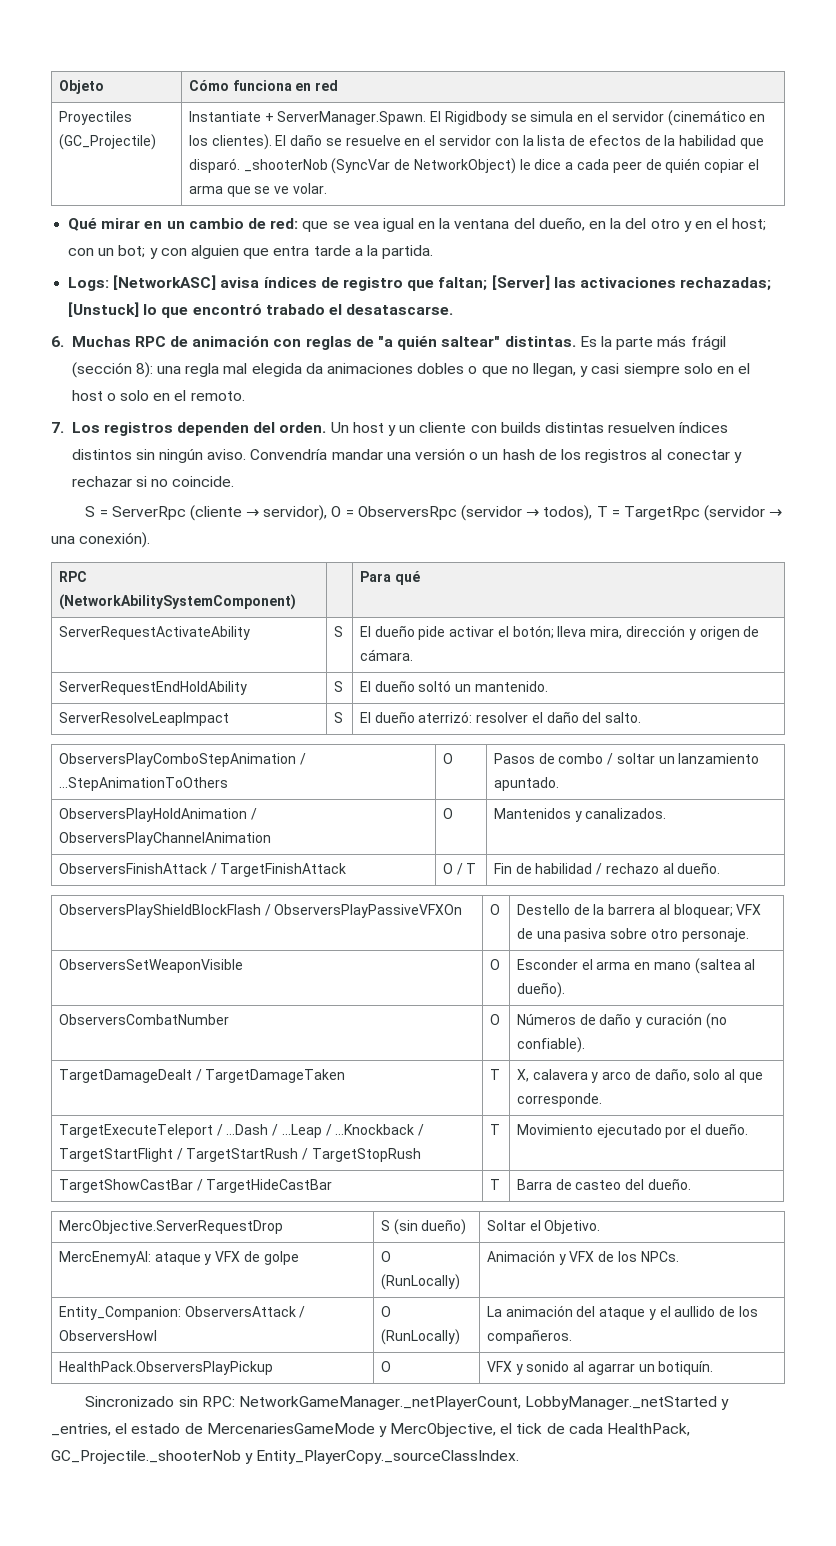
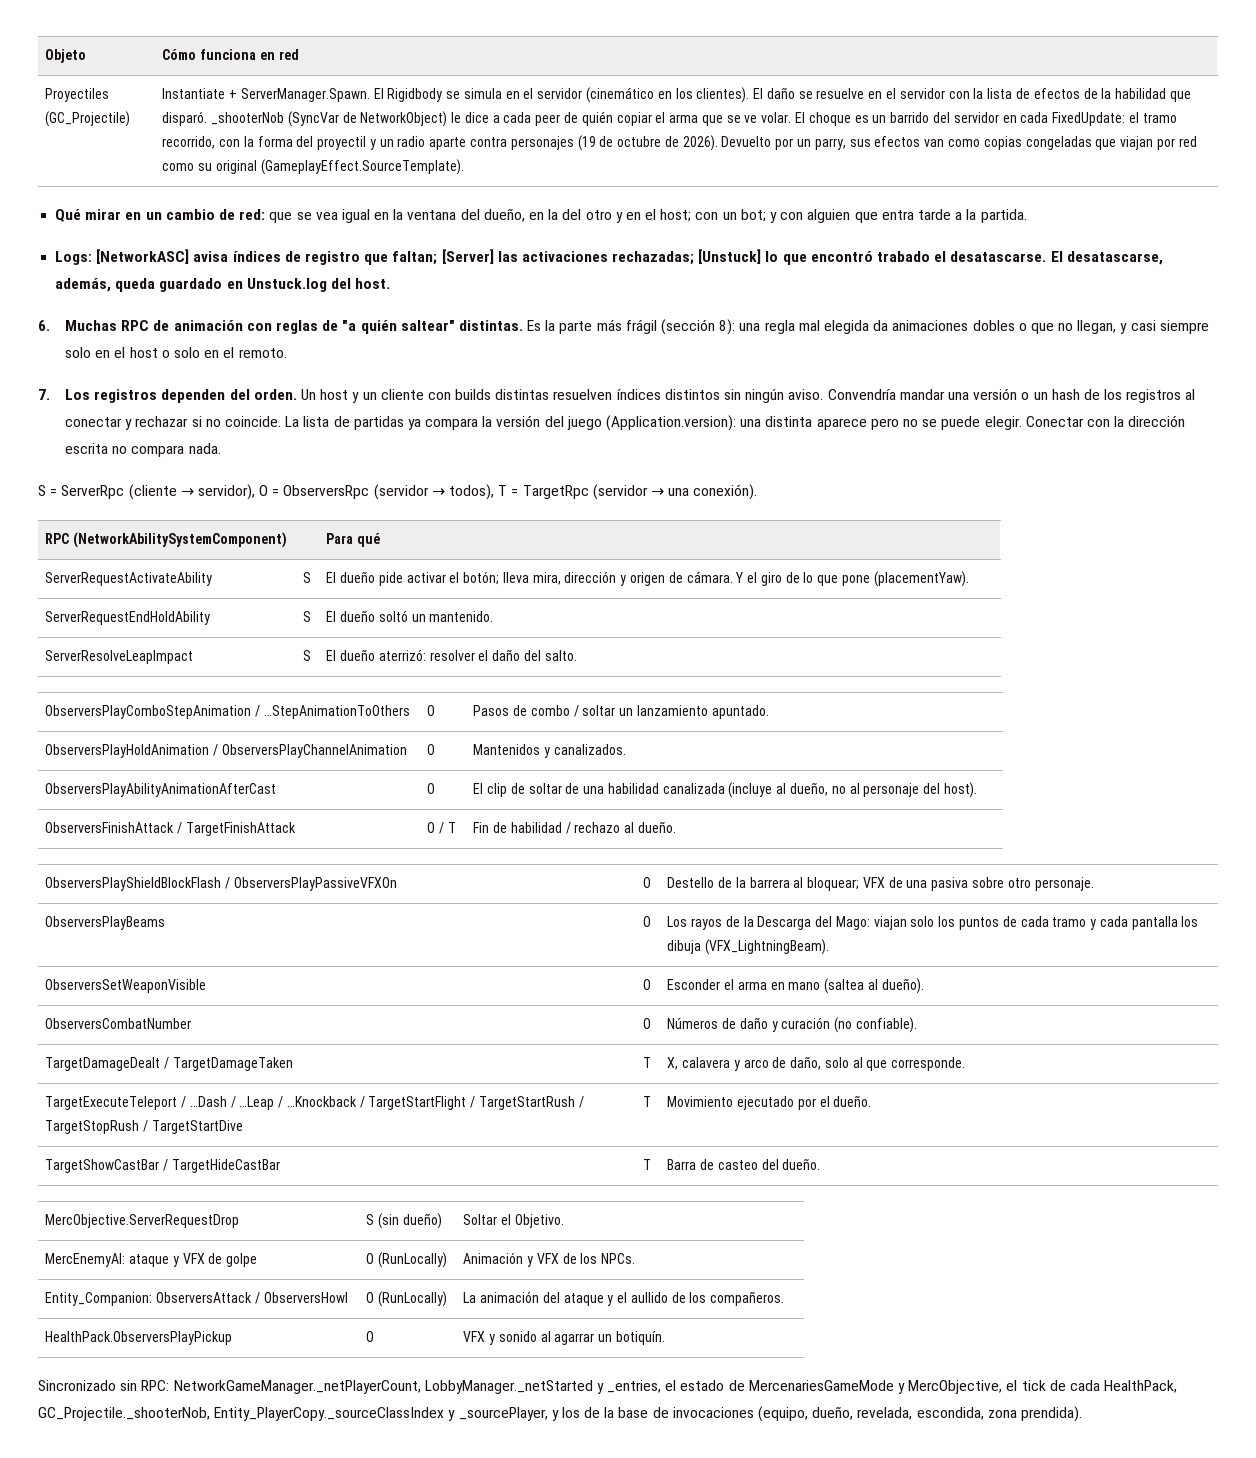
(327, 188) none -> [795,112,1177,126] [162,135,1197,151] [162,159,464,175] El choque es un barrido del servidor en cada FixedUpdate: el tramo recorrido, con la forma del proyectil y un radio aparte contra personajes (19 de octubre de 2026). Devuelto por un parry, sus efectos van como copias congeladas que viajan por red como su original (GameplayEffect.SourceTemplate).
(454, 309) none -> [1050,251,1163,265] [55,278,391,292] El desatascarse, además, queda guardado en Unstuck.log del host.
(235, 481) none -> [285,415,1186,431] [65,443,221,457] La lista de partidas ya compara la versión del juego (Application.version): una distinta aparece pero no se puede elegir. Conectar con la dirección escrita no compara nada.
(413, 655) none -> [735,571,969,587] Y el giro de lo que pone (placementYaw).
(667, 813) none -> [45,783,277,797] [427,783,436,794] [473,782,977,798] // ObserversPlayAbilityAnimationAfterCast | O | El clip de soltar de una habilidad canalizada (incluye al dueño, no al personaje del host).
(749, 935) none -> [45,916,166,930] [643,916,652,927] [667,916,1199,930] [667,939,829,955] // ObserversPlayBeams | O | Los rayos de la Descarga del Mago: viajan solo los puntos de cada tramo y cada pantalla los dibuja (VFX_LightningBeam).
(421, 1155) none -> [142,1120,243,1134] / TargetStartDive
[51,1450,520,1464] GC_Projectile._shooterNob y Entity_PlayerCopy._sourceClassIndex. -> [38,1406,1082,1422] GC_Projectile._shooterNob, Entity_PlayerCopy._sourceClassIndex y _sourcePlayer, y los de la base de invocaciones (equipo, dueño, revelada, escondida, zona prendida).

